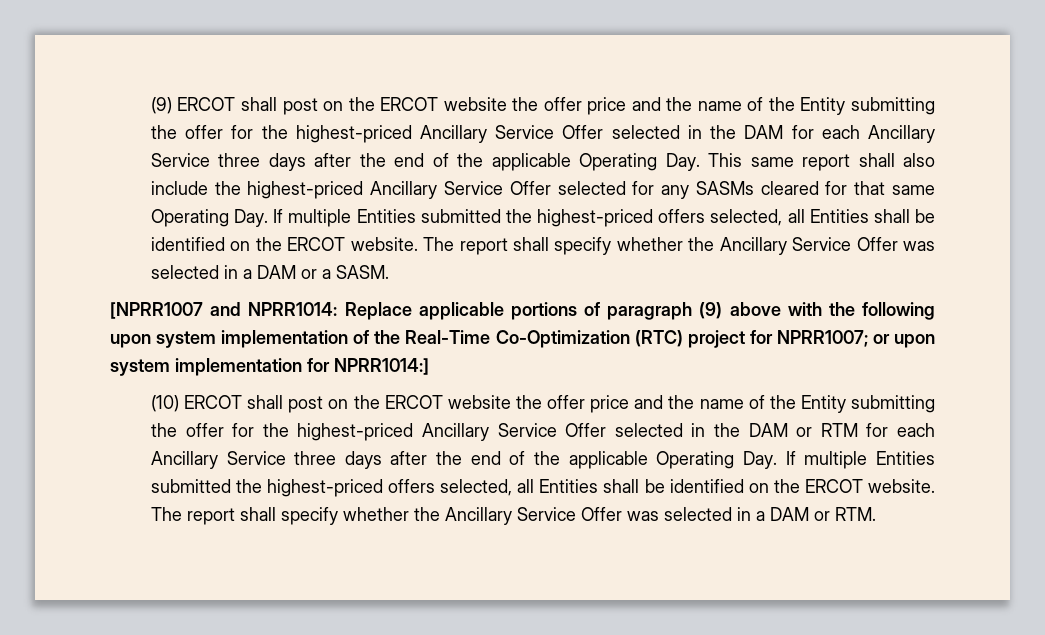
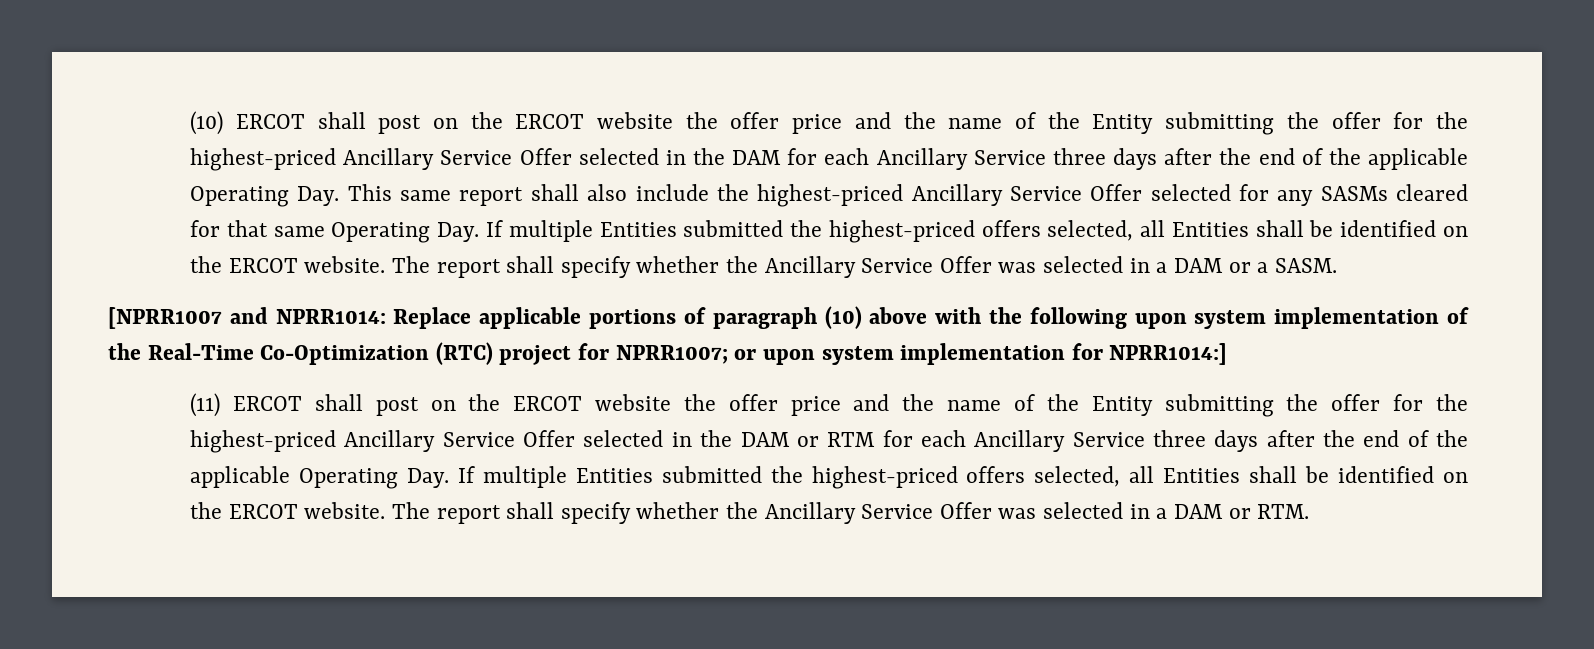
[150,97,172,114] (9) -> [190,111,224,135] (10)
[699,302,723,319] (9) -> [824,306,862,329] (10)
[150,395,179,412] (10) -> [190,393,221,417] (11)

